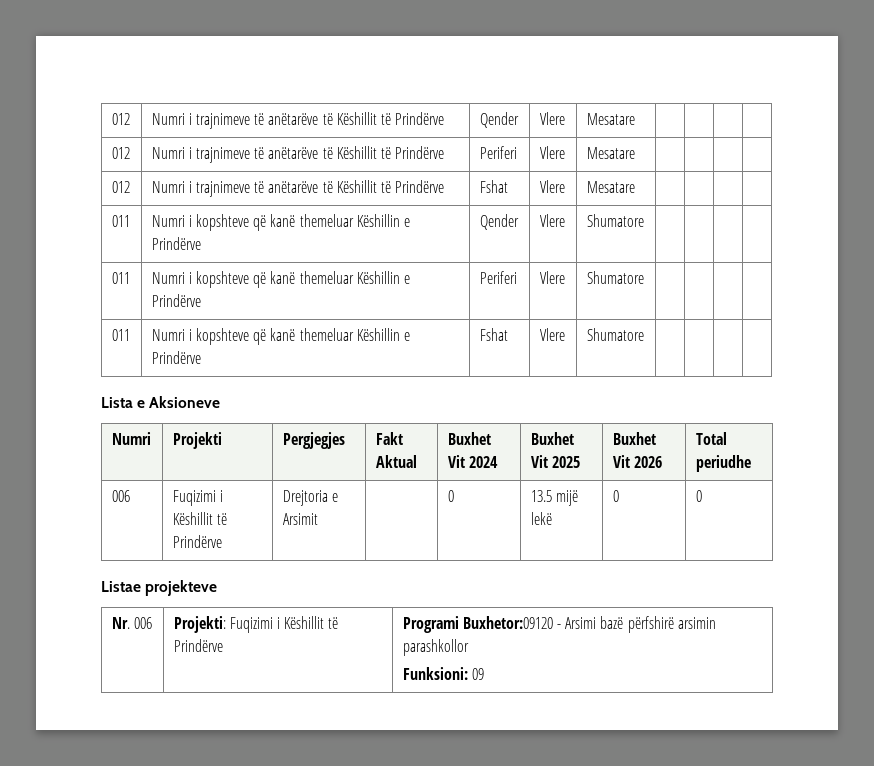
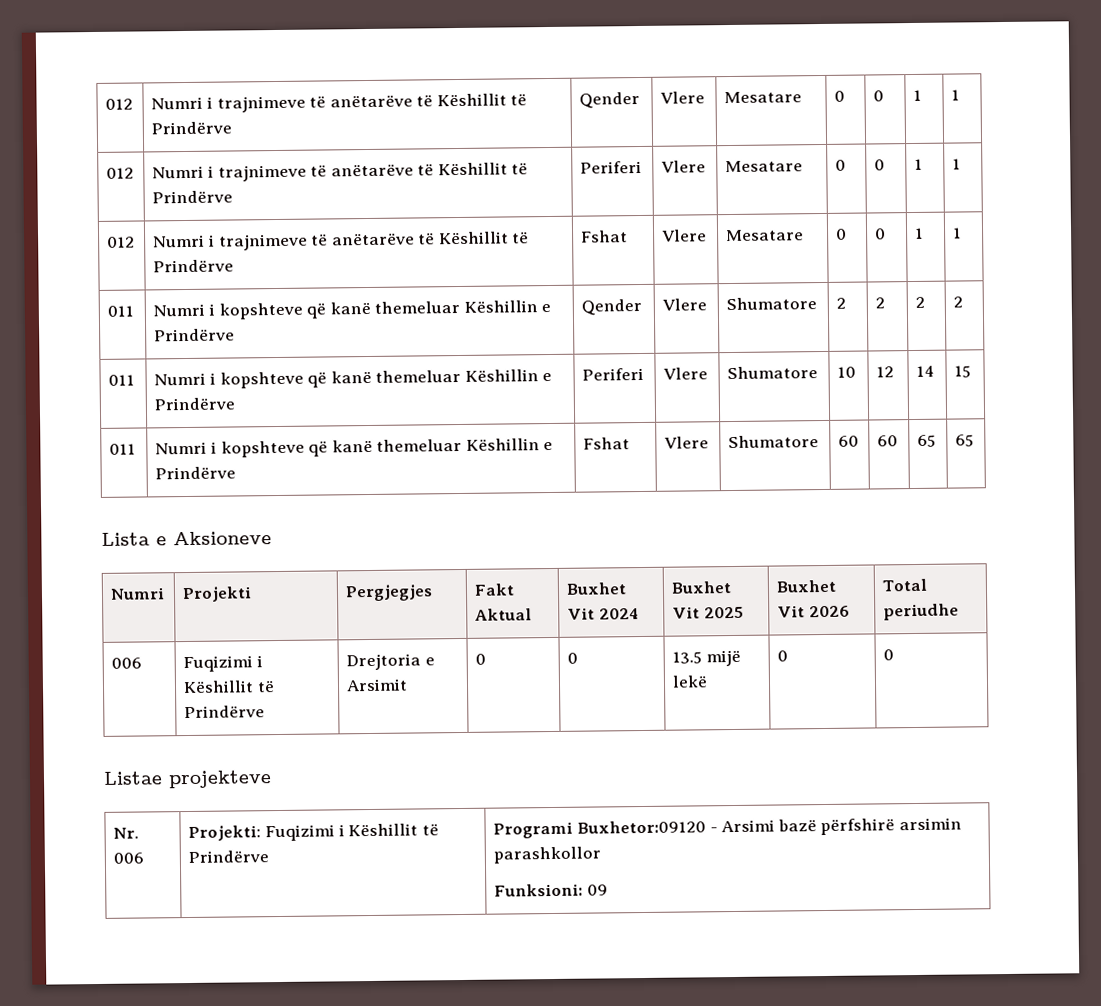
(635, 119) | | | -> [834,90,846,102] [873,90,885,102] [913,89,923,101] [951,89,961,101] 0 | 0 | 1 | 1
(635, 153) | | | -> [835,159,847,171] [874,159,886,171] [914,158,924,170] [952,158,962,170] 0 | 0 | 1 | 1
(635, 187) | | | -> [836,228,848,240] [875,228,887,240] [914,227,925,239] [952,227,963,239] 0 | 0 | 1 | 1
(644, 220) | | | -> [836,297,847,309] [875,297,886,309] [915,296,926,308] [953,296,964,308] 2 | 2 | 2 | 2
(644, 277) | | | -> [837,366,857,378] [876,366,895,378] [916,365,936,377] [954,365,972,378] 10 | 12 | 14 | 15
(644, 334) | | | -> [838,435,860,447] [877,435,899,447] [917,434,937,447] [955,434,975,447] 60 | 60 | 65 | 65
(318, 519) none -> [475,653,487,665] 0

